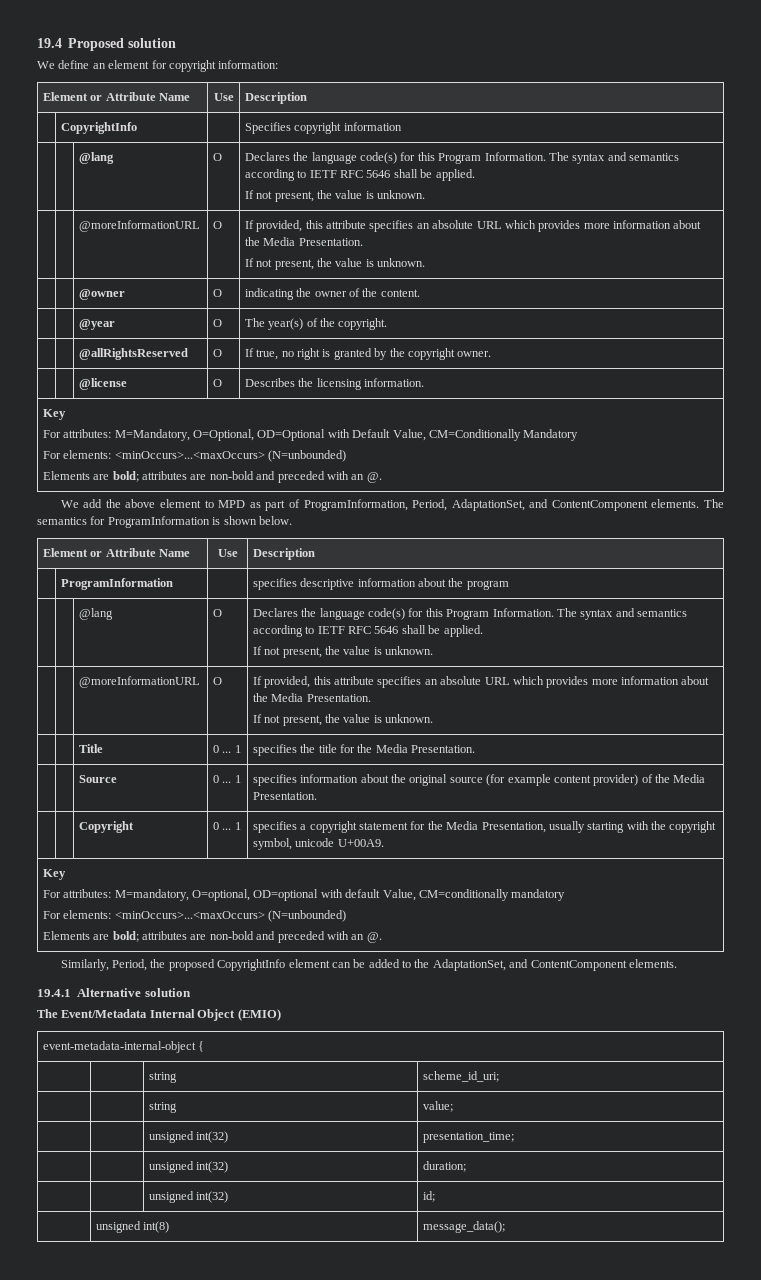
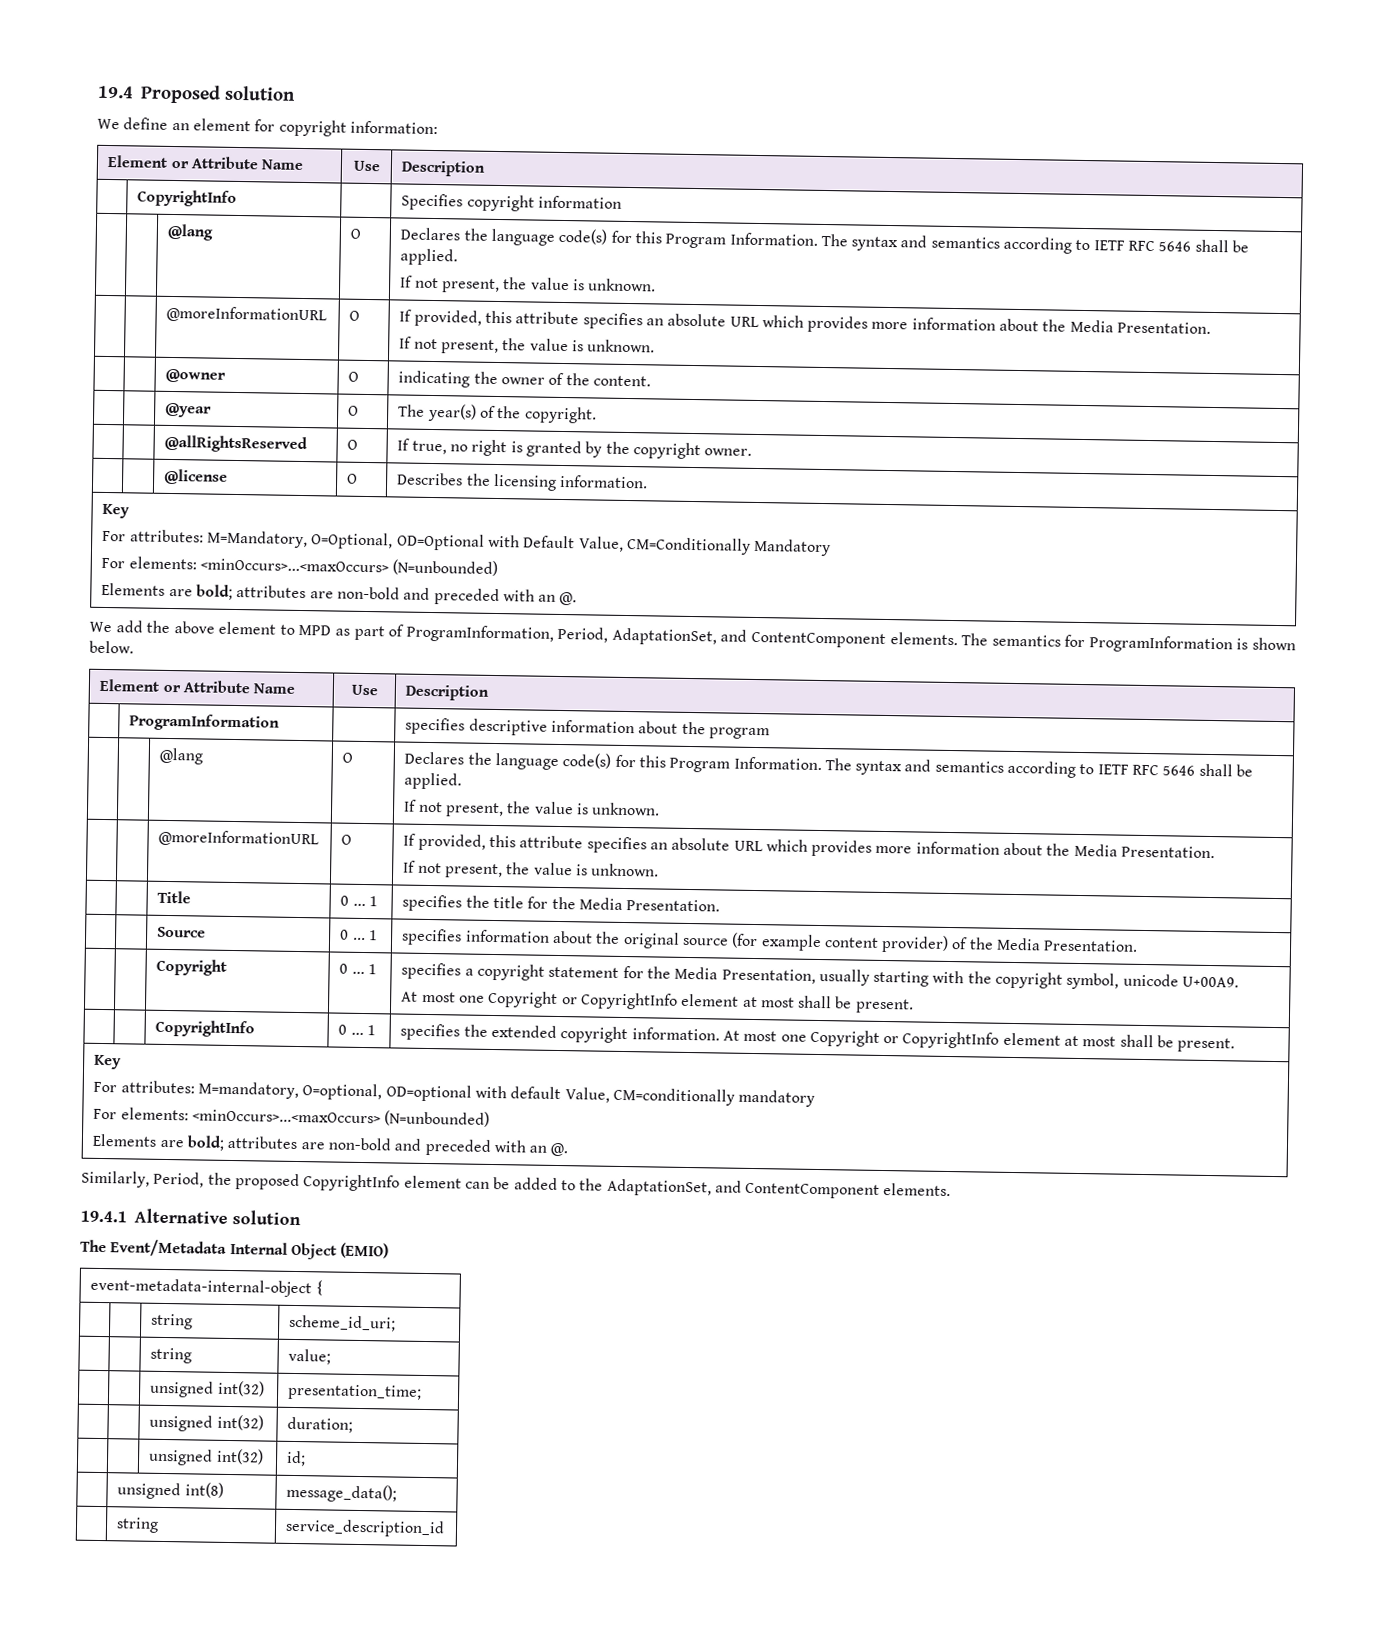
(384, 843) none -> [401,990,914,1014] [155,1019,256,1038] [338,1024,376,1036] [400,1023,1236,1053] // At most one Copyright or CopyrightInfo element at most shall be present. // | | CopyrightInfo | 0 ... 1 | specifies the extended copyright information. At most one Copyright or CopyrightInfo element at most shall be present.
(505, 1227) none -> [116,1517,160,1533] [285,1518,446,1538] // | string | service_description_id

